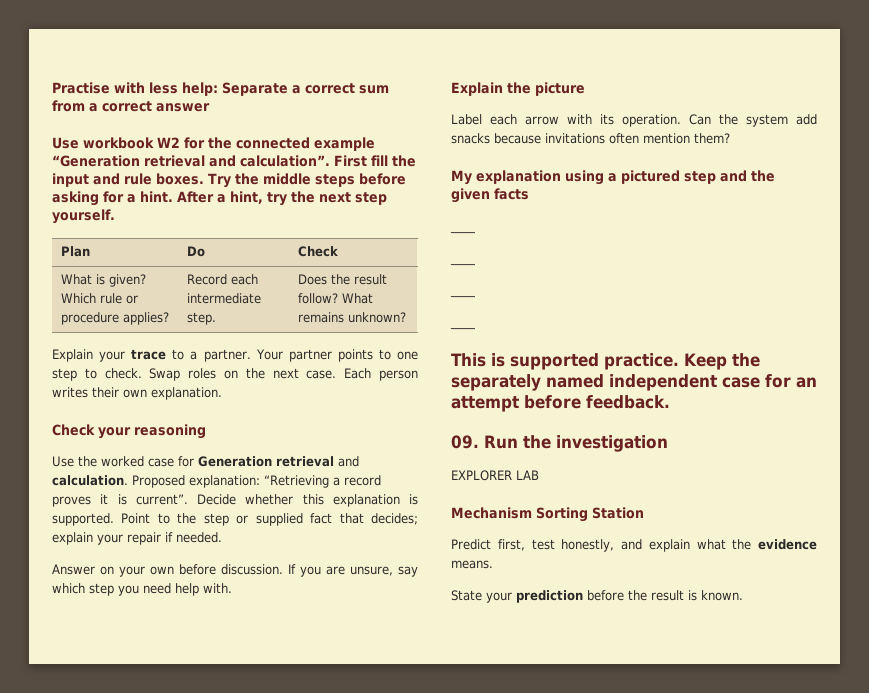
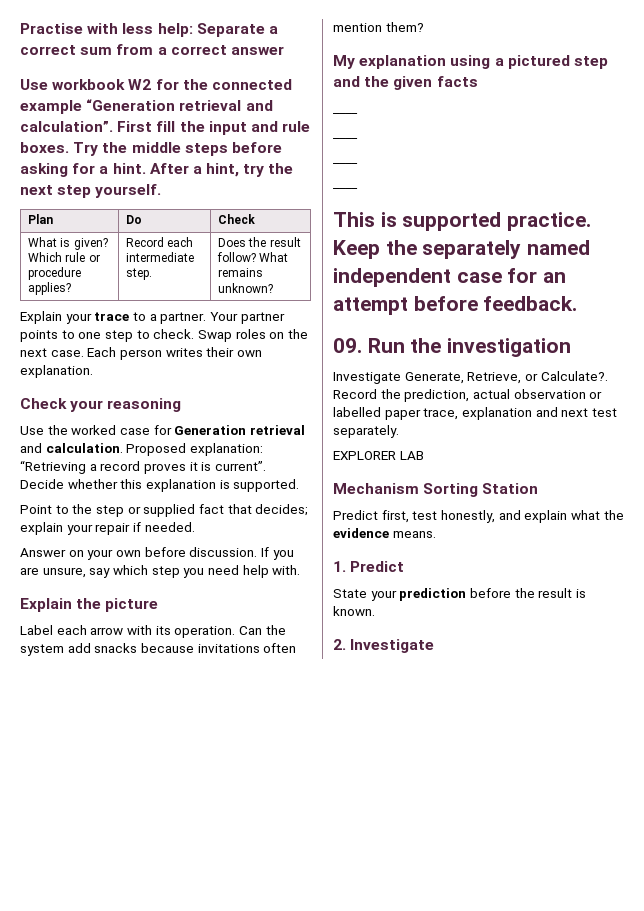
(114, 519) none -> (300, 485) //
(668, 443) none -> [333,371,608,384] [333,389,603,402] [333,407,617,420] [333,425,399,438] // Investigate Generate, Retrieve, or Calculate?. Record the prediction, actual observation or labelled paper trace, explanation and next test separately.
(493, 564) none -> [333,561,405,572] // 1. Predict
(743, 595) none -> [333,639,435,653] // 2. Investigate

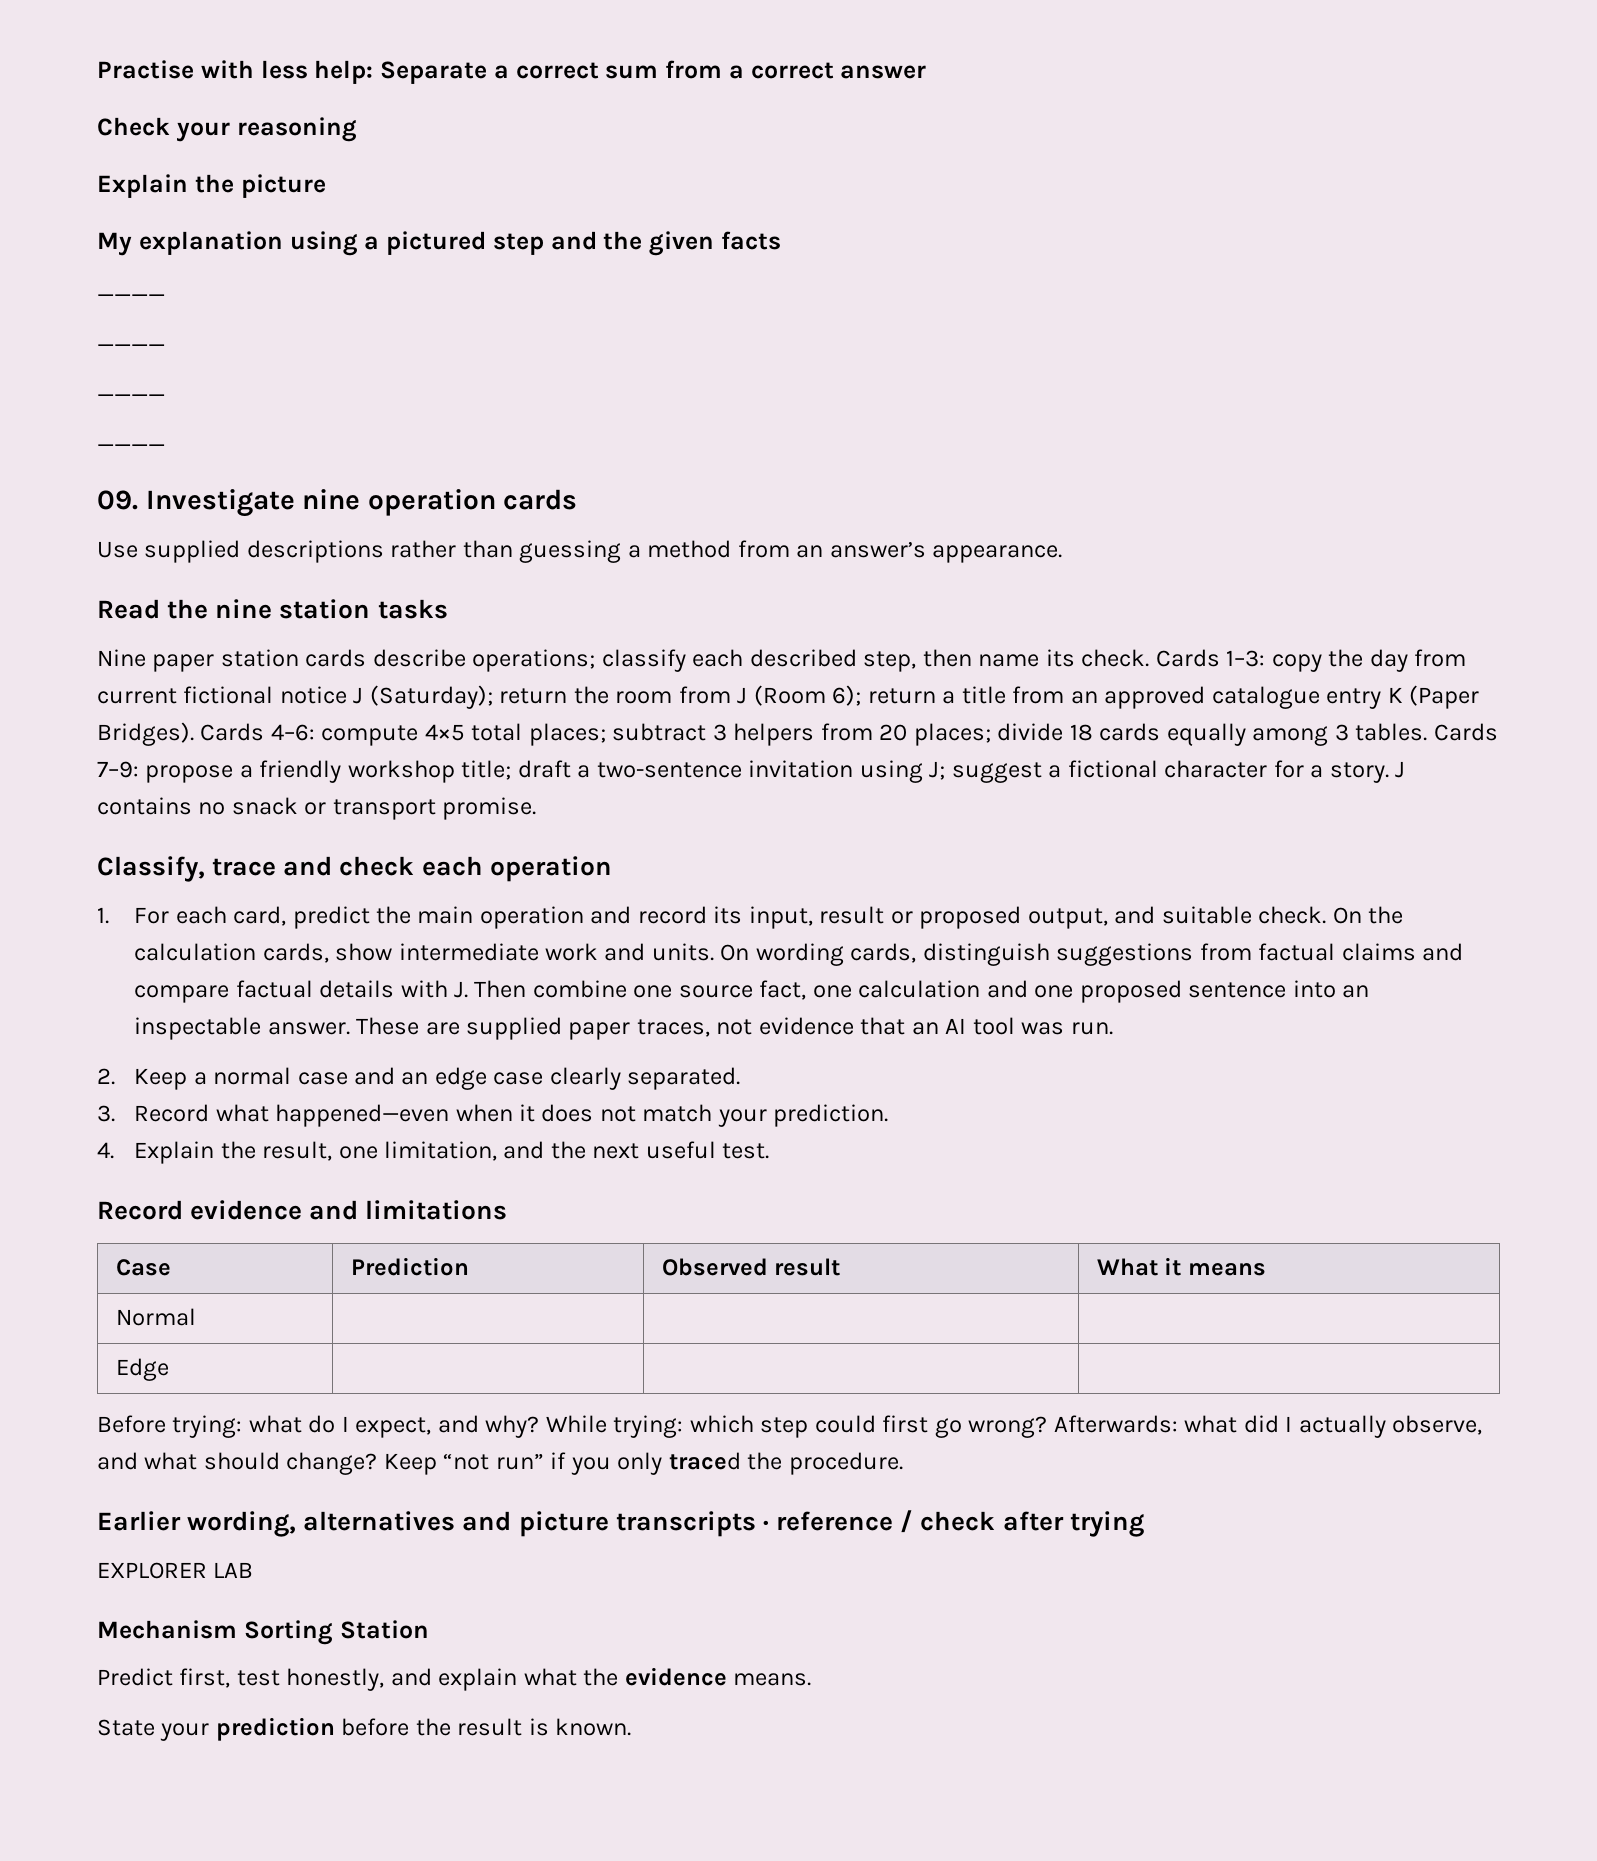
[20,79,292,90] [20,99,273,114] [20,121,311,135] [20,142,282,156] [20,163,294,177] [20,184,162,198] [28,214,54,224] [126,215,143,224] [218,214,256,224] [28,237,108,250] [28,252,100,262] [28,267,82,280] [28,282,72,295] [126,237,194,247] [126,252,195,262] [126,268,153,280] [218,237,301,247] [217,252,289,262] [218,268,264,277] [218,283,274,293] [20,311,285,324] [20,329,308,342] [20,347,262,360] [20,365,93,378] [20,398,182,412] [20,425,305,435] [20,443,263,456] [20,460,266,474] [20,479,300,492] [20,504,309,517] [20,522,195,535] [20,547,294,560] [20,565,301,578] [20,598,159,612] [20,625,286,638] [20,643,297,656] [333,22,424,32] Use workbook W2 for the connected example “Generation retrieval and calculation”. First fill the input and rule boxes. Try the middle steps before asking for a hint. After a hint, try the next step yourself. // Plan | Do | Check // What is given? Which rule or procedure applies? | Record each intermediate step. | Does the result follow? What remains unknown? // Explain your trace to a partner. Your partner points to one step to check. Swap roles on the next case. Each person writes their own explanation. // Check your reasoning // Use the worked case for Generation retrieval and calculation. Proposed explanation: “Retrieving a record proves it is current”. Decide whether this explanation is supported. // Point to the step or supplied fact that decides; explain your repair if needed. // Answer on your own before discussion. If you are unsure, say which step you need help with. // Explain the picture // Label each arrow with its operation. Can the system add snacks because invitations often mention them? -> [97,117,357,142] [97,174,326,198] Check your reasoning // Explain the picture
[333,212,592,231] [333,240,591,259] [333,268,567,287] [333,296,578,315] [333,338,572,357] [333,371,608,384] [333,389,603,402] [333,407,617,420] [333,425,399,438] This is supported practice. Keep the separately named independent case for an attempt before feedback. // 09. Run the investigation // Investigate Generate, Retrieve, or Calculate?. Record the prediction, actual observation or labelled paper trace, explanation and next test separately. -> [97,489,578,517] [97,540,1063,563] [97,599,448,619] [97,649,1467,672] [97,685,1480,709] [97,722,1498,746] [97,760,1406,783] [97,797,537,820] [97,856,612,882] [97,906,1404,929] [134,943,1464,966] [134,980,1370,1003] [134,1017,1113,1040] [97,1067,741,1090] [97,1104,889,1127] [97,1141,770,1164] [97,1200,508,1220] [115,1259,171,1276] [350,1257,469,1276] [661,1258,841,1276] [1096,1257,1266,1276] [115,1308,196,1326] [115,1358,169,1381] [97,1415,1483,1438] [97,1452,903,1475] [97,1510,1144,1537] 09. Investigate nine operation cards // Use supplied descriptions rather than guessing a method from an answer’s appearance. // Read the nine station tasks // Nine paper station cards describe operations; classify each described step, then name its check. Cards 1–3: copy the day from current fictional notice J (Saturday); return the room from J (Room 6); return a title from an approved catalogue entry K (Paper Bridges). Cards 4–6: compute 4×5 total places; subtract 3 helpers from 20 places; divide 18 cards equally among 3 tables. Cards 7–9: propose a friendly workshop title; draft a two-sentence invitation using J; suggest a fictional character for a story. J contains no snack or transport promise. // Classify, trace and check each operation // 1. For each card, predict the main operation and record its input, result or proposed output, and suitable check. On the calculation cards, show intermediate work and units. On wording cards, distinguish suggestions from factual claims and compare factual details with J. Then combine one source fact, one calculation and one proposed sentence into an inspectable answer. These are supplied paper traces, not evidence that an AI tool was run. // 2. Keep a normal case and an edge case clearly separated. // 3. Record what happened—even when it does not match your prediction. // 4. Explain the result, one limitation, and the next useful test. // Record evidence and limitations // Case | Prediction | Observed result | What it means // Normal | | | // Edge | | | // Before trying: what do I expect, and why? While trying: which step could first go wrong? Afterwards: what did I actually observe, and what should change? Keep “not run” if you only traced the procedure. // Earlier wording, alternatives and picture transcripts · reference / check after trying
[333,561,405,572] // 1. Predict -> (812, 1679) none
[333,639,435,653] // 2. Investigate -> (632, 1727) none

